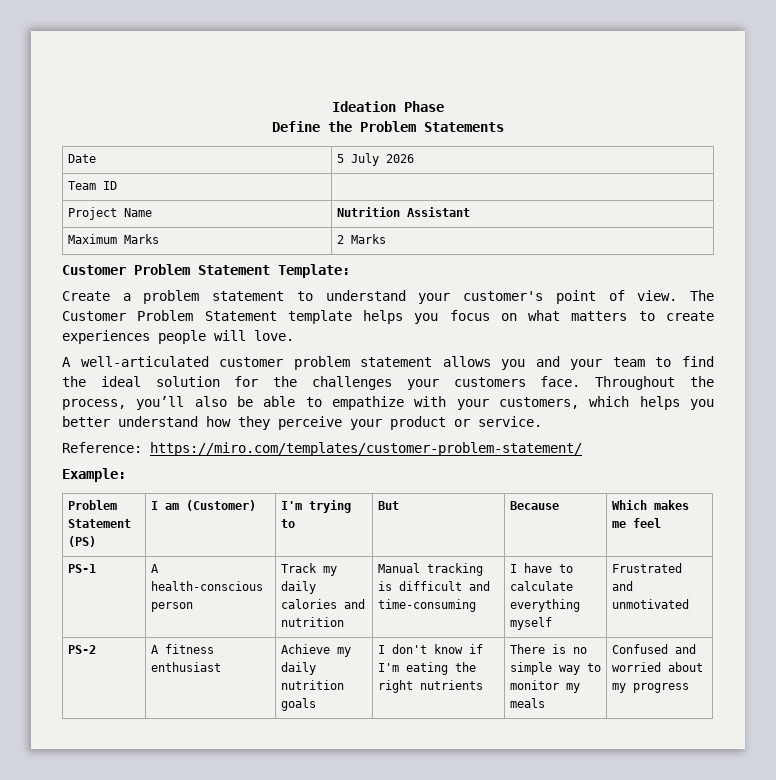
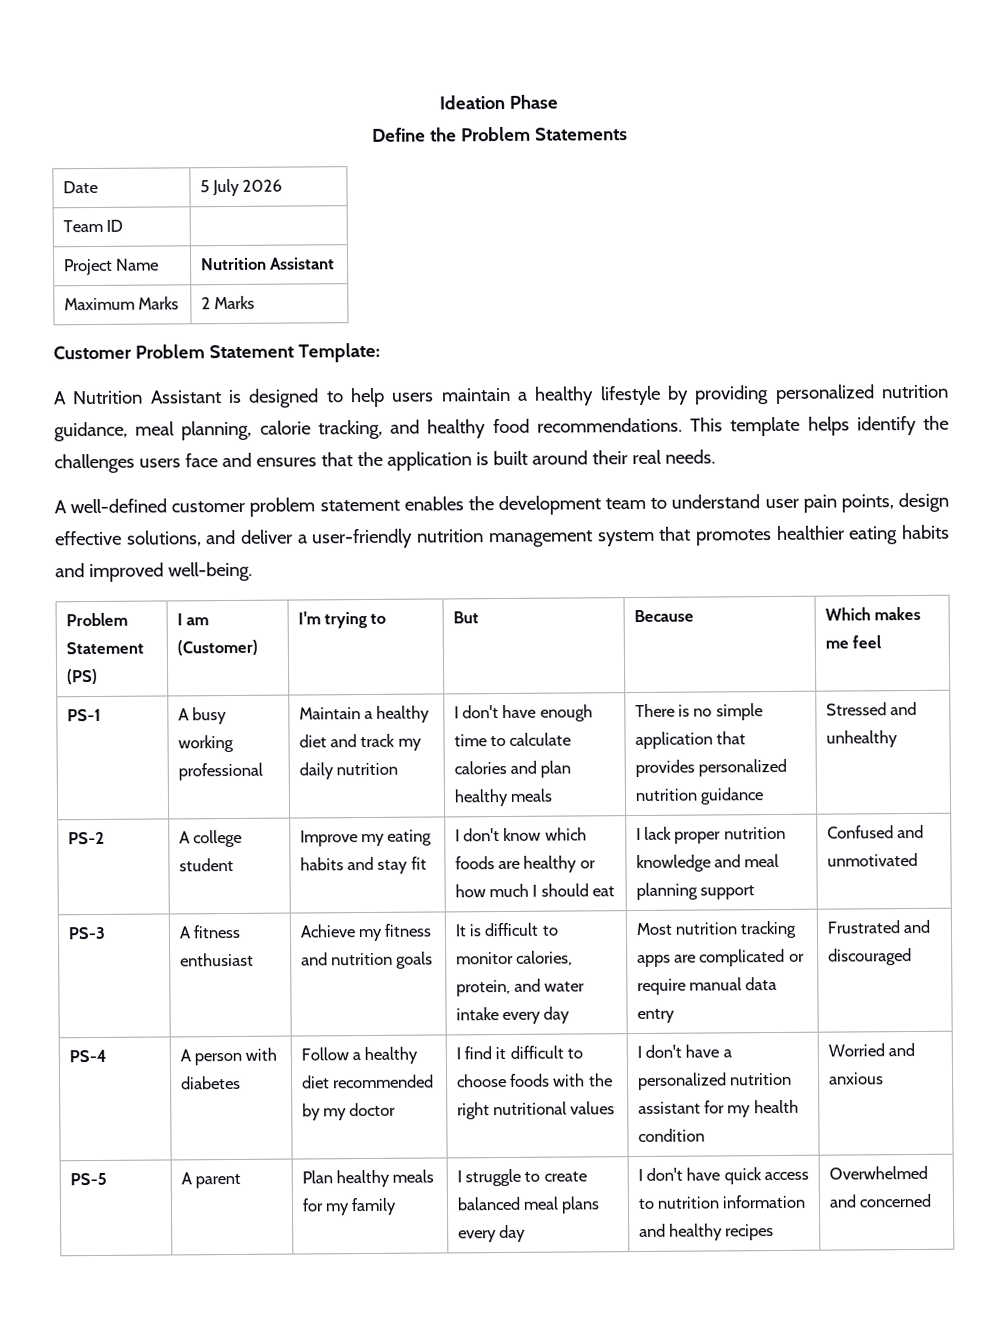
[62,290,715,304] [62,310,714,324] [62,330,294,344] [62,356,209,367] Create a problem statement to understand your customer's point of view. The Customer Problem Statement template helps you focus on what matters to create experiences people will love. // A well-articulated -> [53,384,950,408] [54,415,950,442] [54,449,716,474] [54,498,168,514] A Nutrition Assistant is designed to help users maintain a healthy lifestyle by providing personalized nutrition guidance, meal planning, calorie tracking, and healthy food recommendations. This template helps identify the challenges users face and ensures that the application is built around their real needs. // A well-defined
[442,356,714,370] [62,376,714,390] [62,396,715,410] [62,416,542,430] [62,442,582,456] [62,468,126,482] allows you and your team to find the ideal solution for the challenges your customers face. Throughout the process, you’ll also be able to empathize with your customers, which helps you better understand how they perceive your product or service. // Reference: https://miro.com/templates/customer-problem-statement/ // Example: -> [403,492,949,516] [55,524,951,549] [55,561,253,583] enables the development team to understand user pain points, design effective solutions, and deliver a user-friendly nutrition management system that promotes healthier eating habits and improved well-being.
[150,581,263,591] [150,602,193,612] [280,563,337,576] [280,581,316,594] [280,599,365,609] [280,617,344,627] [377,563,483,576] [377,581,490,591] [377,599,476,612] [509,563,573,573] [509,581,573,591] [509,599,580,612] [509,617,552,630] [611,563,682,573] health-conscious person | Track my daily calories and nutrition | Manual tracking is difficult and time-consuming | I have to calculate everything myself | Frustrated -> [192,707,228,725] [177,734,234,753] [177,762,263,781] [298,705,431,723] [298,733,422,751] [298,762,399,780] [453,704,593,722] [453,732,572,747] [453,760,572,778] [453,788,554,807] [634,703,763,721] [634,731,747,750] [634,758,788,778] [634,787,765,805] [825,701,918,716] [825,730,898,748] [67,831,105,845] [178,829,243,848] [178,857,234,872] [299,829,433,847] [299,856,427,874] [454,827,587,842] [454,855,596,873] [454,883,616,898] [635,826,786,844] [635,853,780,873] [635,882,756,901] [826,825,894,839] busy working professional | Maintain a healthy diet and track my daily nutrition | I don't have enough time to calculate calories and plan healthy meals | There is no simple application that provides personalized nutrition guidance | Stressed and unhealthy // PS-2 | A college student | Improve my eating habits and stay fit | I don't know which foods are healthy or how much I should eat | I lack proper nutrition knowledge and meal planning support | Confused
[67,645,96,654] PS-2 -> [67,926,106,940] PS-3
[280,662,316,675] daily -> [384,923,432,937] [300,952,328,966] fitness and
[377,644,483,654] [377,662,476,675] [377,680,483,693] [509,644,587,654] [509,662,601,675] [509,680,580,693] [509,698,545,708] [611,644,696,654] [611,662,703,672] [611,683,689,693] I don't know if I'm eating the right nutrients | There is no simple way to monitor my meals | Confused and worried about my progress -> [454,922,558,937] [455,950,574,966] [455,978,586,997] [455,1006,571,1025] [635,920,798,939] [636,948,805,968] [636,976,778,996] [636,1008,675,1024] [826,919,931,934] [827,948,912,966] [68,1049,107,1063] [179,1047,278,1066] [180,1075,241,1090] [300,1046,419,1065] [301,1074,435,1089] [301,1102,397,1121] [455,1045,584,1060] [456,1073,613,1088] [456,1101,616,1120] [636,1044,732,1059] [636,1072,793,1091] [637,1099,799,1118] [637,1128,705,1143] [827,1042,916,1057] [828,1072,884,1085] [69,1172,107,1186] [180,1172,242,1189] [301,1169,435,1188] [301,1197,398,1216] [456,1168,587,1187] [456,1196,601,1214] [457,1224,527,1243] [637,1167,810,1185] [637,1194,806,1210] [638,1223,775,1241] [828,1165,928,1180] [828,1193,932,1208] It is difficult to monitor calories, protein, and water intake every day | Most nutrition tracking apps are complicated or require manual data entry | Frustrated and discouraged // PS-4 | A person with diabetes | Follow a healthy diet recommended by my doctor | I find it difficult to choose foods with the right nutritional values | I don't have a personalized nutrition assistant for my health condition | Worried and anxious // PS-5 | A parent | Plan healthy meals for my family | I struggle to create balanced meal plans every day | I don't have quick access to nutrition information and healthy recipes | Overwhelmed and concerned

